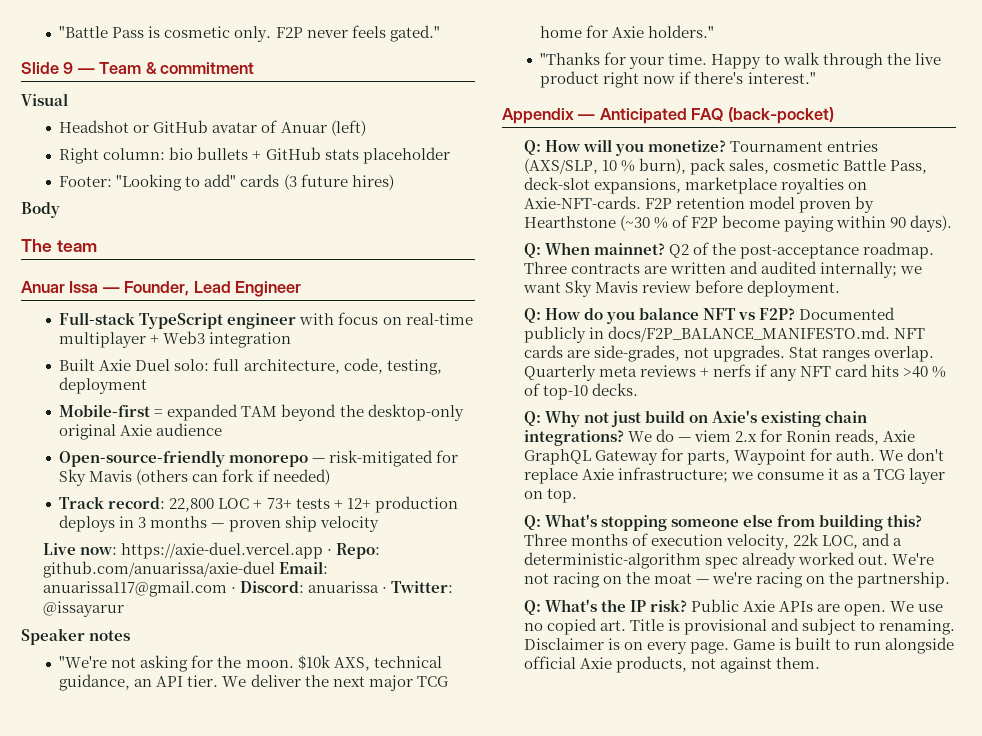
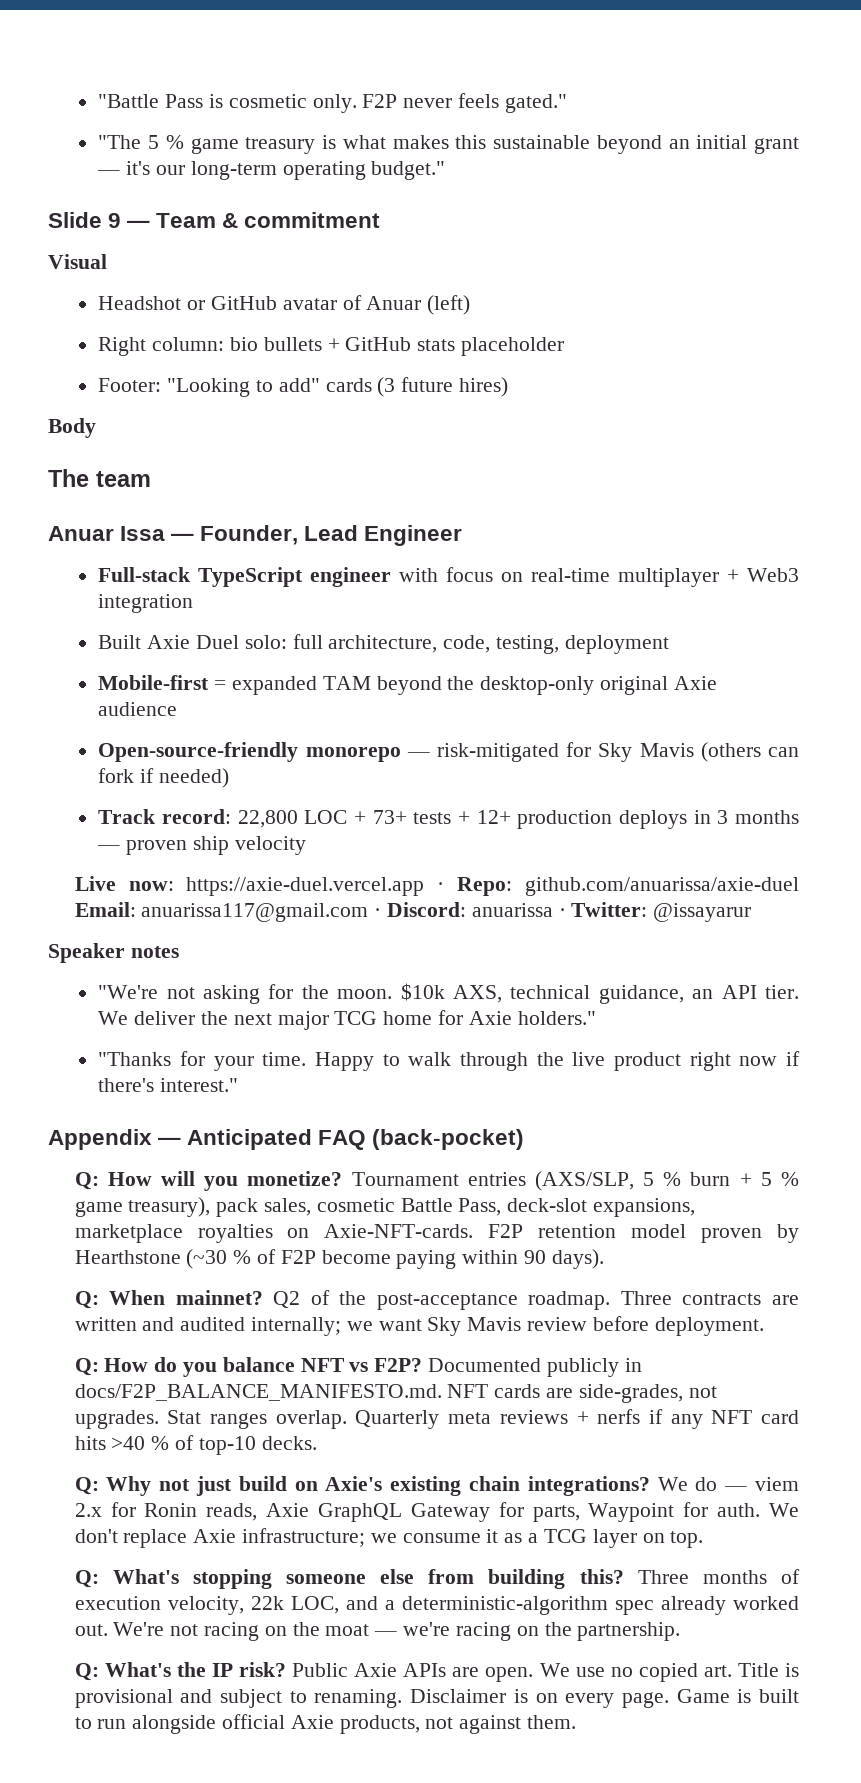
(440, 33) none -> [98,135,799,154] [97,161,446,180] // "The 5 % game treasury is what makes this sustainable beyond an initial grant — it's our long-term operating budget."
[601,158,686,174] 10 % burn), -> [643,1172,799,1186] [74,1197,211,1217] 5 % burn + 5 % game treasury),

